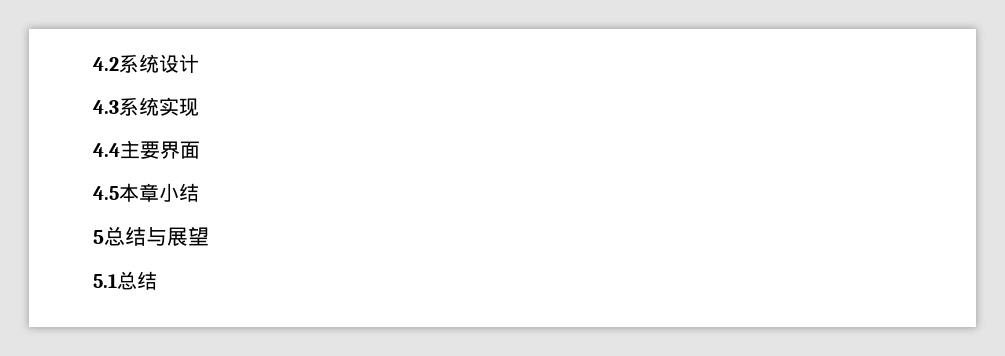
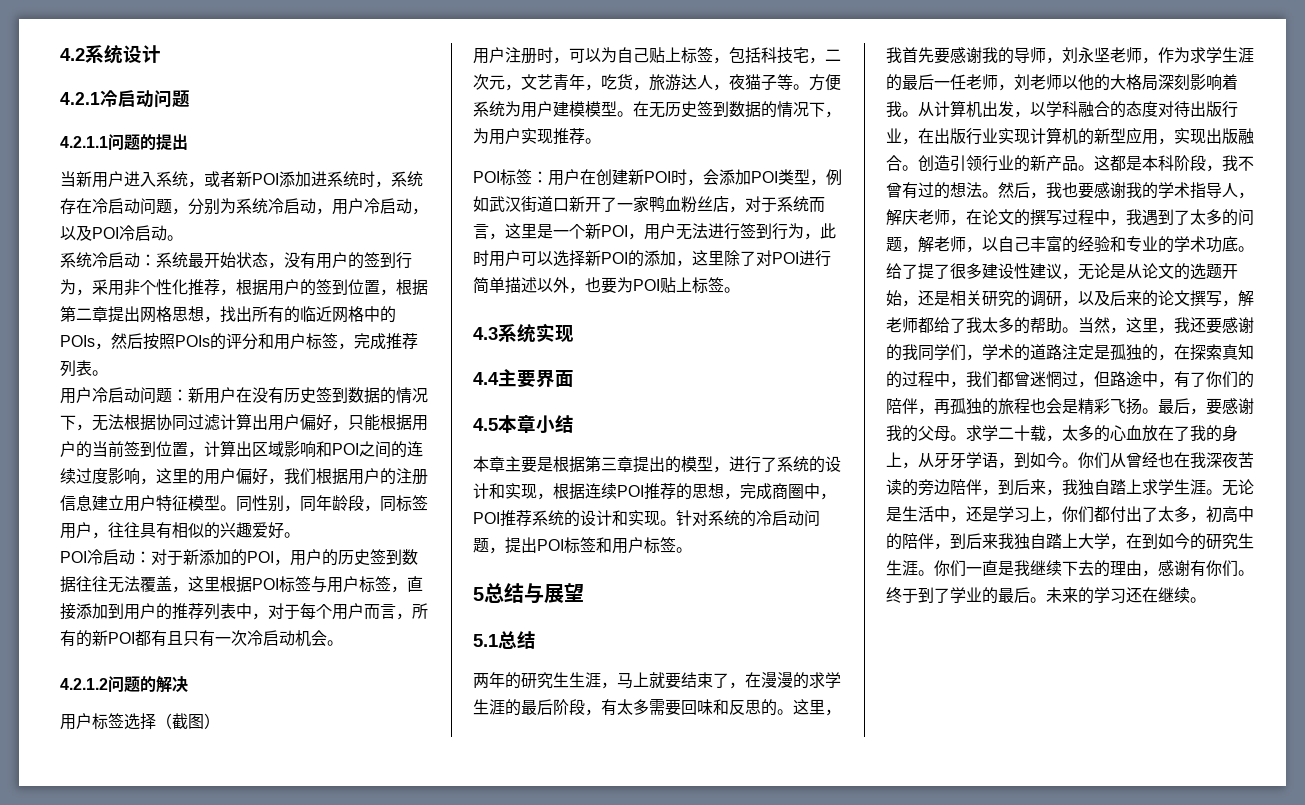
(199, 63) none -> [60,90,190,108] [60,134,188,150] [60,171,423,188] [60,198,428,215] [60,225,183,241] [60,252,412,269] [60,279,428,296] [60,306,396,323] [60,333,418,350] [60,360,108,377] [60,387,428,404] [60,413,428,431] [60,440,423,458] [60,468,428,485] [60,495,428,512] [60,522,300,539] [60,549,418,566] [60,576,423,593] [60,603,428,620] [60,630,343,647] [60,676,188,693] [60,713,220,730] [473,47,841,64] [473,74,841,91] [473,101,841,118] [473,128,601,145] [473,169,842,186] [473,196,825,213] [473,223,836,240] [473,250,831,267] [473,277,740,294] // 4.2.1冷启动问题 // 4.2.1.1问题的提出 // 当新用户进入系统，或者新POI添加进系统时，系统存在冷启动问题，分别为系统冷启动，用户冷启动，以及POI冷启动。 // 系统冷启动：系统最开始状态，没有用户的签到行为，采用非个性化推荐，根据用户的签到位置，根据第二章提出网格思想，找出所有的临近网格中的POIs，然后按照POIs的评分和用户标签，完成推荐列表。 // 用户冷启动问题：新用户在没有历史签到数据的情况下，无法根据协同过滤计算出用户偏好，只能根据用户的当前签到位置，计算出区域影响和POI之间的连续过度影响，这里的用户偏好，我们根据用户的注册信息建立用户特征模型。同性别，同年龄段，同标签用户，往往具有相似的兴趣爱好。 // POI冷启动：对于新添加的POI，用户的历史签到数据往往无法覆盖，这里根据POI标签与用户标签，直接添加到用户的推荐列表中，对于每个用户而言，所有的新POI都有且只有一次冷启动机会。 // 4.2.1.2问题的解决 // 用户标签选择（截图） // 用户注册时，可以为自己贴上标签，包括科技宅，二次元，文艺青年，吃货，旅游达人，夜猫子等。方便系统为用户建模模型。在无历史签到数据的情况下，为用户实现推荐。 // POI标签：用户在创建新POI时，会添加POI类型，例如武汉街道口新开了一家鸭血粉丝店，对于系统而言，这里是一个新POI，用户无法进行签到行为，此时用户可以选择新POI的添加，这里除了对POI进行简单描述以外，也要为POI贴上标签。
(199, 192) none -> [473,456,841,473] [473,483,836,500] [473,510,820,527] [473,537,692,554] // 本章主要是根据第三章提出的模型，进行了系统的设计和实现，根据连续POI推荐的思想，完成商圈中，POI推荐系统的设计和实现。针对系统的冷启动问题，提出POI标签和用户标签。
(157, 280) none -> [473,672,841,689] [473,699,841,716] [886,47,1254,64] [886,74,1238,91] [886,100,1238,118] [886,127,1254,145] [886,155,1254,172] [886,182,1254,199] [886,209,1254,226] [886,236,1254,253] [886,263,1238,280] [886,290,1254,307] [886,317,1254,334] [886,344,1254,361] [886,371,1254,388] [886,398,1254,415] [886,425,1238,442] [886,452,1254,469] [886,479,1254,496] [886,506,1254,523] [886,533,1254,550] [886,560,1254,577] [886,587,1206,604] // 两年的研究生生涯，马上就要结束了，在漫漫的求学生涯的最后阶段，有太多需要回味和反思的。这里，我首先要感谢我的导师，刘永坚老师，作为求学生涯的最后一任老师，刘老师以他的大格局深刻影响着我。从计算机出发，以学科融合的态度对待出版行业，在出版行业实现计算机的新型应用，实现出版融合。创造引领行业的新产品。这都是本科阶段，我不曾有过的想法。然后，我也要感谢我的学术指导人，解庆老师，在论文的撰写过程中，我遇到了太多的问题，解老师，以自己丰富的经验和专业的学术功底。给了提了很多建设性建议，无论是从论文的选题开始，还是相关研究的调研，以及后来的论文撰写，解老师都给了我太多的帮助。当然，这里，我还要感谢的我同学们，学术的道路注定是孤独的，在探索真知的过程中，我们都曾迷惘过，但路途中，有了你们的陪伴，再孤独的旅程也会是精彩飞扬。最后，要感谢我的父母。求学二十载，太多的心血放在了我的身上，从牙牙学语，到如今。你们从曾经也在我深夜苦读的旁边陪伴，到后来，我独自踏上求学生涯。无论是生活中，还是学习上，你们都付出了太多，初高中的陪伴，到后来我独自踏上大学，在到如今的研究生生涯。你们一直是我继续下去的理由，感谢有你们。终于到了学业的最后。未来的学习还在继续。

